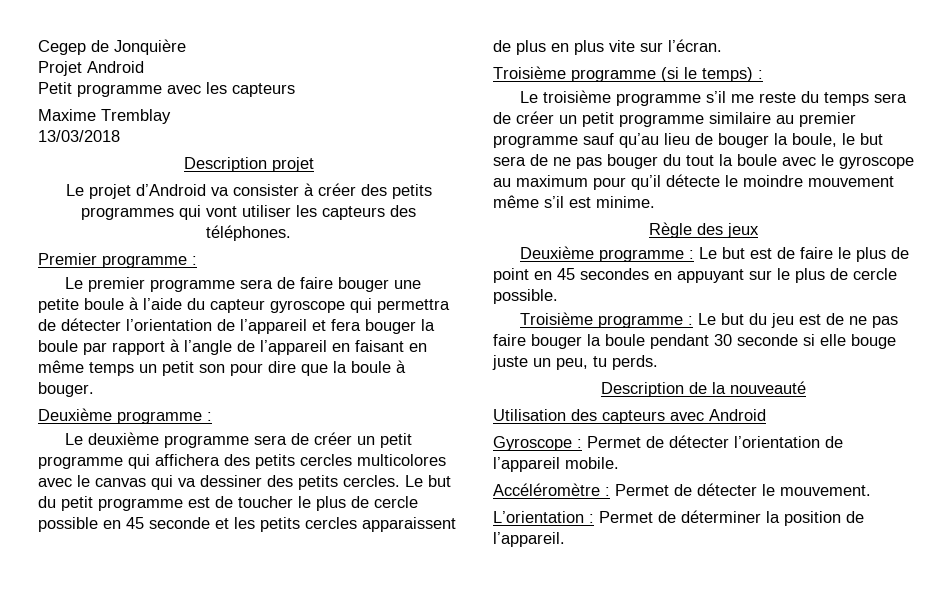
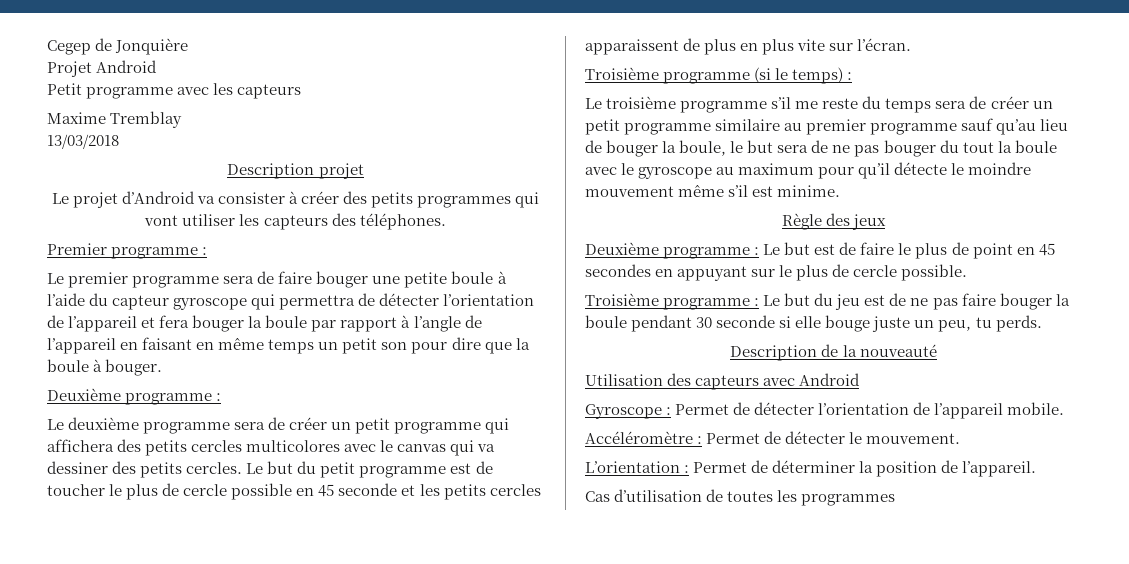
(565, 539) none -> [585,489,896,506] // Cas d’utilisation de toutes les programmes

